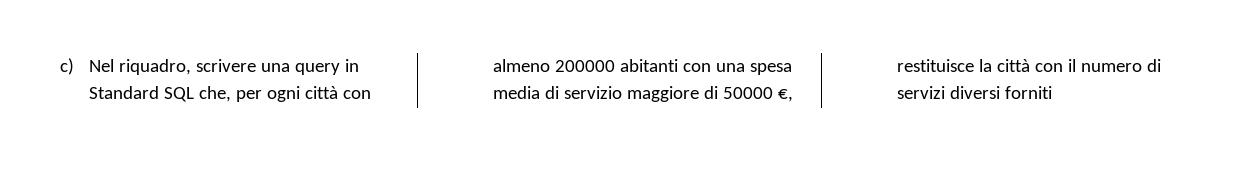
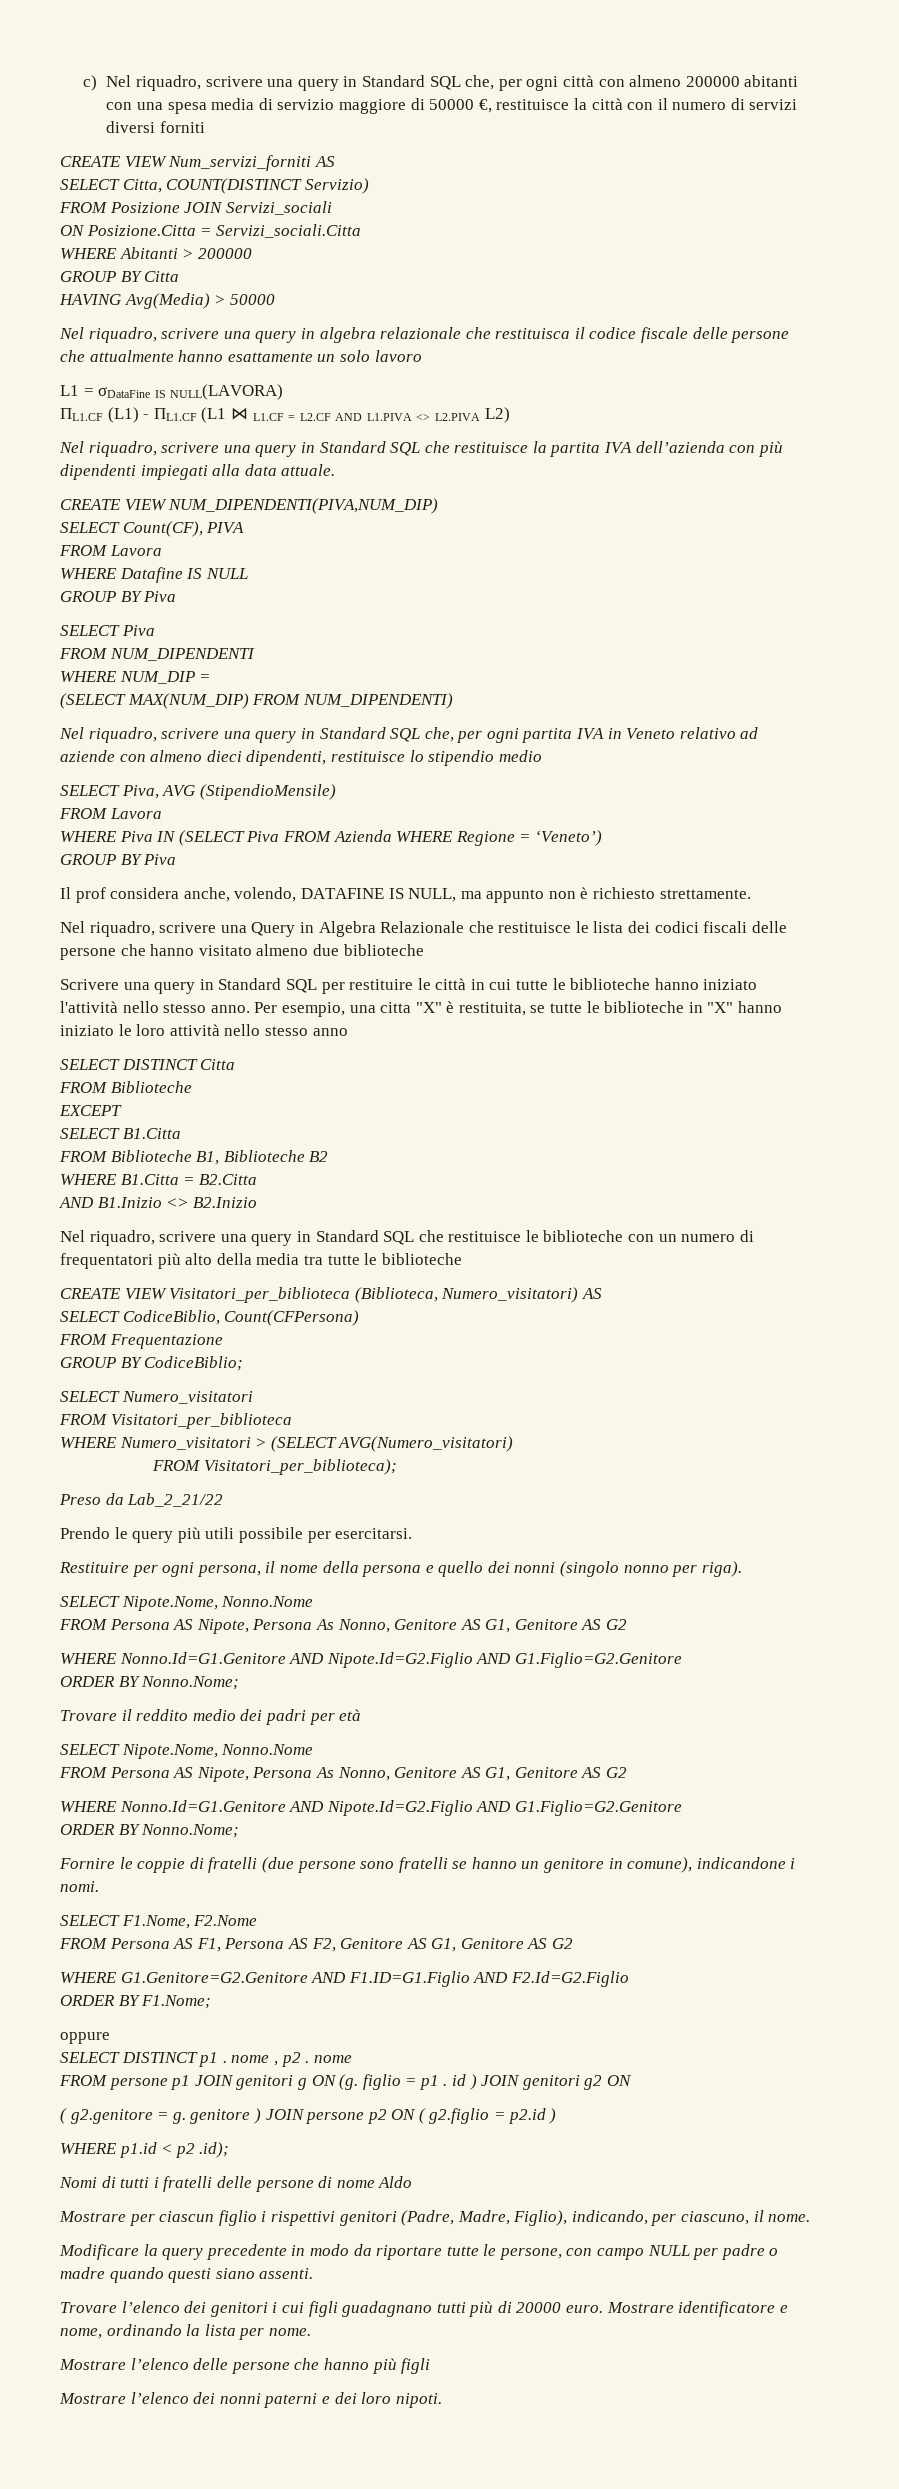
(1053, 92) none -> [60,155,335,171] [60,178,369,194] [59,201,332,215] [60,224,361,238] [60,247,252,259] [60,271,180,282] [59,293,275,309] [59,327,790,343] [60,350,422,362] [60,384,284,400] [60,407,510,423] [59,441,783,457] [60,464,336,480] [60,498,439,514] [60,521,245,537] [59,545,162,556] [60,567,248,583] [60,591,177,602] [60,625,155,636] [59,648,255,661] [60,671,211,684] [60,693,453,709] [59,727,759,743] [60,750,542,766] [60,784,336,800] [59,808,162,819] [60,830,602,846] [60,854,177,865] [60,887,751,903] [60,921,787,937] [60,944,424,960] [60,978,758,994] [60,1001,783,1017] [60,1024,348,1036] [60,1059,236,1070] [59,1081,192,1093] [59,1105,122,1116] [60,1128,181,1139] [59,1150,329,1165] [60,1174,257,1185] [59,1197,257,1208] [60,1230,754,1246] [60,1253,462,1269] [60,1287,602,1303] [60,1310,360,1326] [59,1334,223,1349] [60,1356,244,1371] [60,1391,253,1404] [59,1413,292,1429] [60,1436,514,1452] [151,1459,397,1475] [59,1493,224,1507] [60,1527,413,1543] [59,1561,742,1577] [60,1596,314,1611] [59,1619,628,1634] [60,1652,682,1668] [60,1676,240,1690] [60,1709,362,1725] [60,1744,314,1759] [59,1767,628,1782] [60,1800,682,1816] [60,1824,240,1838] [59,1857,796,1873] [60,1881,99,1892] [60,1915,258,1929] [59,1938,574,1952] [60,1971,629,1987] [60,1995,212,2009] [60,2032,110,2044] [60,2052,352,2067] [59,2074,633,2090] [60,2108,557,2124] [60,2142,230,2158] [59,2176,413,2192] [59,2210,811,2226] [59,2244,779,2260] [60,2267,314,2283] [60,2301,788,2317] [60,2324,311,2340] [59,2358,431,2374] [59,2392,442,2408] // CREATE VIEW Num_servizi_forniti AS // SELECT Citta, COUNT(DISTINCT Servizio) // FROM Posizione JOIN Servizi_sociali // ON Posizione.Citta = Servizi_sociali.Citta // WHERE Abitanti > 200000 // GROUP BY Citta // HAVING Avg(Media) > 50000 // Nel riquadro, scrivere una query in algebra relazionale che restituisca il codice fiscale delle persone che attualmente hanno esattamente un solo lavoro // L1 = σDataFine IS NULL(LAVORA) // ΠL1.CF (L1) - ΠL1.CF (L1 ⋈ L1.CF = L2.CF AND L1.PIVA <> L2.PIVA L2) // Nel riquadro, scrivere una query in Standard SQL che restituisce la partita IVA dell’azienda con più dipendenti impiegati alla data attuale. // CREATE VIEW NUM_DIPENDENTI(PIVA,NUM_DIP) // SELECT Count(CF), PIVA // FROM Lavora // WHERE Datafine IS NULL // GROUP BY Piva // SELECT Piva // FROM NUM_DIPENDENTI // WHERE NUM_DIP = // (SELECT MAX(NUM_DIP) FROM NUM_DIPENDENTI) // Nel riquadro, scrivere una query in Standard SQL che, per ogni partita IVA in Veneto relativo ad aziende con almeno dieci dipendenti, restituisce lo stipendio medio // SELECT Piva, AVG (StipendioMensile) // FROM Lavora // WHERE Piva IN (SELECT Piva FROM Azienda WHERE Regione = ‘Veneto’) // GROUP BY Piva // Il prof considera anche, volendo, DATAFINE IS NULL, ma appunto non è richiesto strettamente. // Nel riquadro, scrivere una Query in Algebra Relazionale che restituisce le lista dei codici fiscali delle persone che hanno visitato almeno due biblioteche // Scrivere una query in Standard SQL per restituire le città in cui tutte le biblioteche hanno iniziato l'attività nello stesso anno. Per esempio, una citta "X" è restituita, se tutte le biblioteche in "X" hanno iniziato le loro attività nello stesso anno // SELECT DISTINCT Citta // FROM Biblioteche // EXCEPT // SELECT B1.Citta // FROM Biblioteche B1, Biblioteche B2 // WHERE B1.Citta = B2.Citta // AND B1.Inizio <> B2.Inizio // Nel riquadro, scrivere una query in Standard SQL che restituisce le biblioteche con un numero di frequentatori più alto della media tra tutte le biblioteche // CREATE VIEW Visitatori_per_biblioteca (Biblioteca, Numero_visitatori) AS // SELECT CodiceBiblio, Count(CFPersona) // FROM Frequentazione // GROUP BY CodiceBiblio; // SELECT Numero_visitatori // FROM Visitatori_per_biblioteca // WHERE Numero_visitatori > (SELECT AVG(Numero_visitatori) // FROM Visitatori_per_biblioteca); // Preso da Lab_2_21/22 // Prendo le query più utili possibile per esercitarsi. // Restituire per ogni persona, il nome della persona e quello dei nonni (singolo nonno per riga). // SELECT Nipote.Nome, Nonno.Nome // FROM Persona AS Nipote, Persona As Nonno, Genitore AS G1, Genitore AS G2 // WHERE Nonno.Id=G1.Genitore AND Nipote.Id=G2.Figlio AND G1.Figlio=G2.Genitore // ORDER BY Nonno.Nome; // Trovare il reddito medio dei padri per età // SELECT Nipote.Nome, Nonno.Nome // FROM Persona AS Nipote, Persona As Nonno, Genitore AS G1, Genitore AS G2 // WHERE Nonno.Id=G1.Genitore AND Nipote.Id=G2.Figlio AND G1.Figlio=G2.Genitore // ORDER BY Nonno.Nome; // Fornire le coppie di fratelli (due persone sono fratelli se hanno un genitore in comune), indicandone i nomi. // SELECT F1.Nome, F2.Nome // FROM Persona AS F1, Persona AS F2, Genitore AS G1, Genitore AS G2 // WHERE G1.Genitore=G2.Genitore AND F1.ID=G1.Figlio AND F2.Id=G2.Figlio // ORDER BY F1.Nome; // oppure // SELECT DISTINCT p1 . nome , p2 . nome // FROM persone p1 JOIN genitori g ON (g. figlio = p1 . id ) JOIN genitori g2 ON // ( g2.genitore = g. genitore ) JOIN persone p2 ON ( g2.figlio = p2.id ) // WHERE p1.id < p2 .id); // Nomi di tutti i fratelli delle persone di nome Aldo // Mostrare per ciascun figlio i rispettivi genitori (Padre, Madre, Figlio), indicando, per ciascuno, il nome. // Modificare la query precedente in modo da riportare tutte le persone, con campo NULL per padre o madre quando questi siano assenti. // Trovare l’elenco dei genitori i cui figli guadagnano tutti più di 20000 euro. Mostrare identificatore e nome, ordinando la lista per nome. // Mostrare l’elenco delle persone che hanno più figli // Mostrare l’elenco dei nonni paterni e dei loro nipoti.

